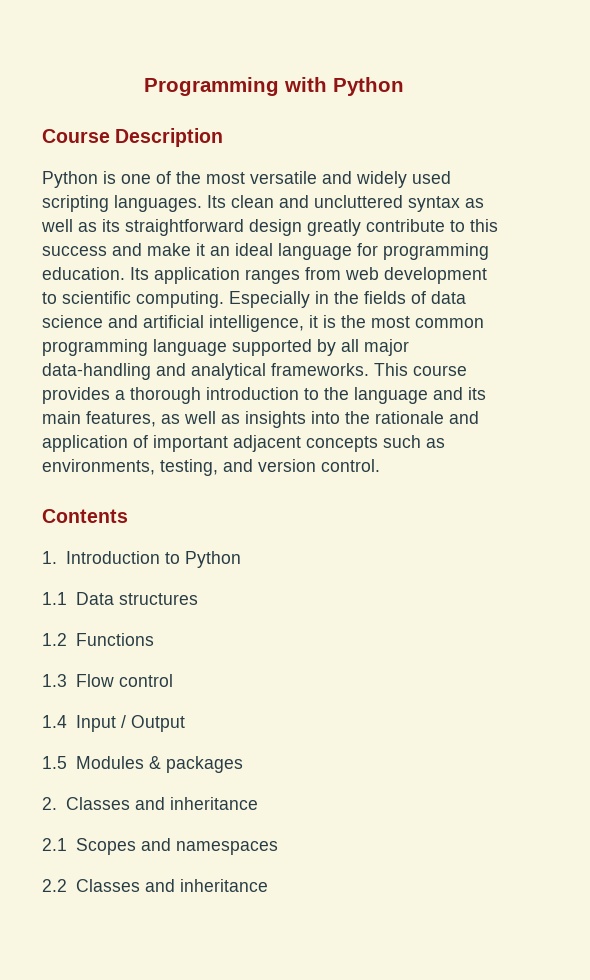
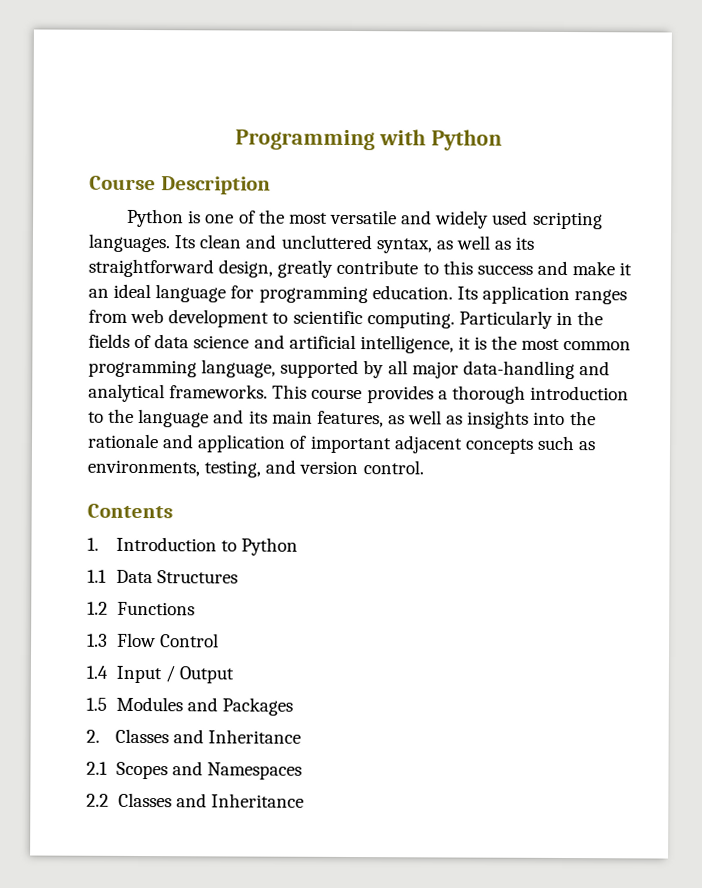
[408,196,460,212] syntax -> [375,238,432,254] syntax,
[249,219,302,236] design -> [218,259,274,278] design,
[229,291,310,308] Especially -> [458,310,553,329] Particularly
[153,339,227,356] language -> [201,359,277,378] language,
[118,593,198,605] structures -> [157,570,239,584] Structures
[118,674,173,687] control -> [159,633,219,648] Control
[148,756,243,773] & packages -> [186,697,293,716] and Packages
[169,797,258,810] inheritance -> [208,729,302,744] Inheritance
[175,841,278,855] namespaces -> [206,762,302,780] Namespaces
[179,879,268,892] inheritance -> [210,793,304,808] Inheritance

